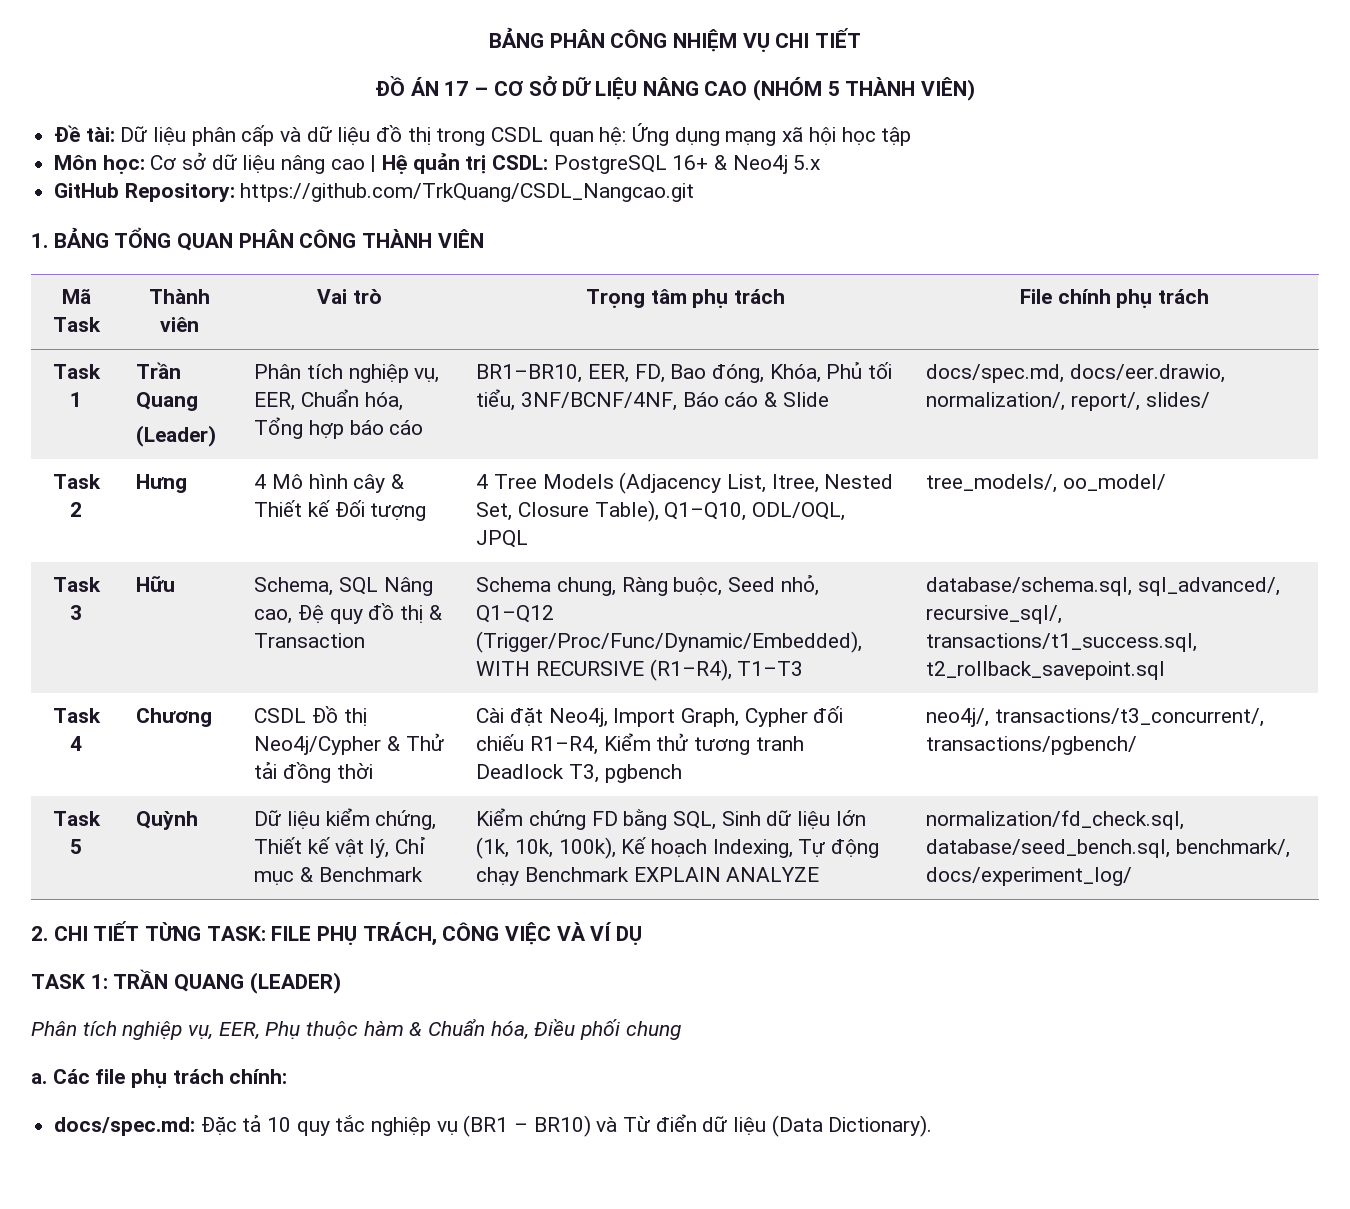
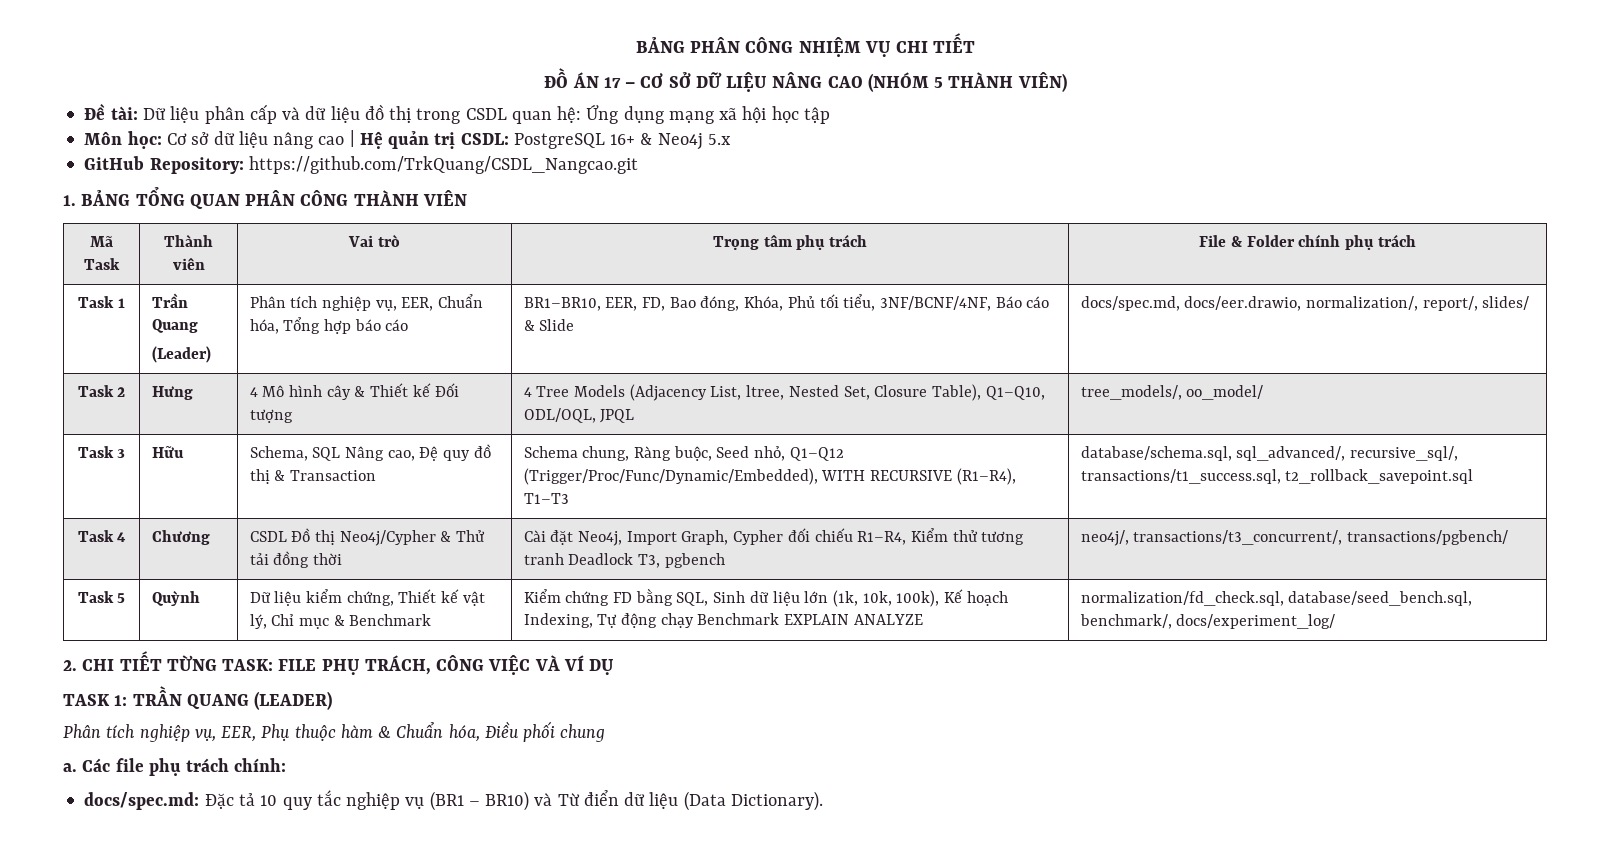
(1052, 296) none -> [1230,235,1295,247] & Folder

